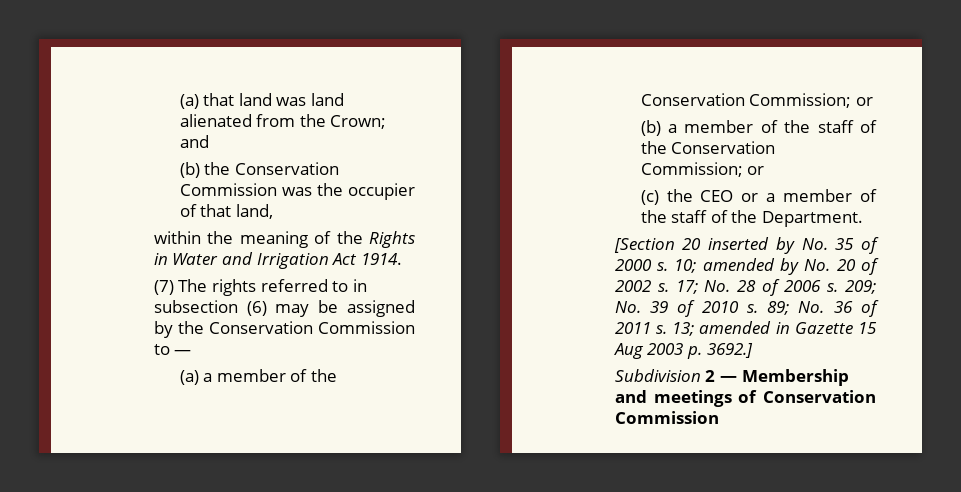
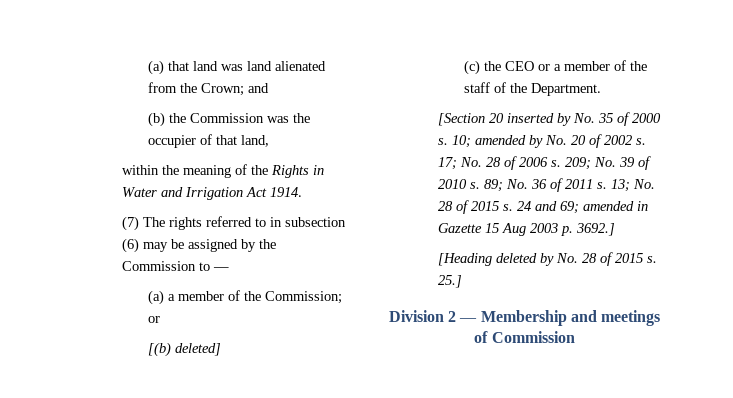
[234,162,339,175] Conservation -> (187, 118) none
[208,321,313,334] Conservation -> (276, 244) none
[640,93,873,108] [640,120,877,136] [640,141,776,154] [640,162,765,177] Conservation Commission; or // (b) a member of the staff of the Conservation Commission; or -> [265,291,343,304] [148,316,161,323] [148,342,222,357] Commission; or // [(b) deleted]
(695, 329) none -> [632,179,655,189] [437,200,579,214] No. 28 of 2015 s. 24 and 69;
[614,369,701,382] Subdivision -> [437,252,657,266] [437,275,462,288] [388,310,444,322] [Heading deleted by No. 28 of 2015 s. 25.] // Division
[763,390,876,403] Conservation -> (489, 337) none

